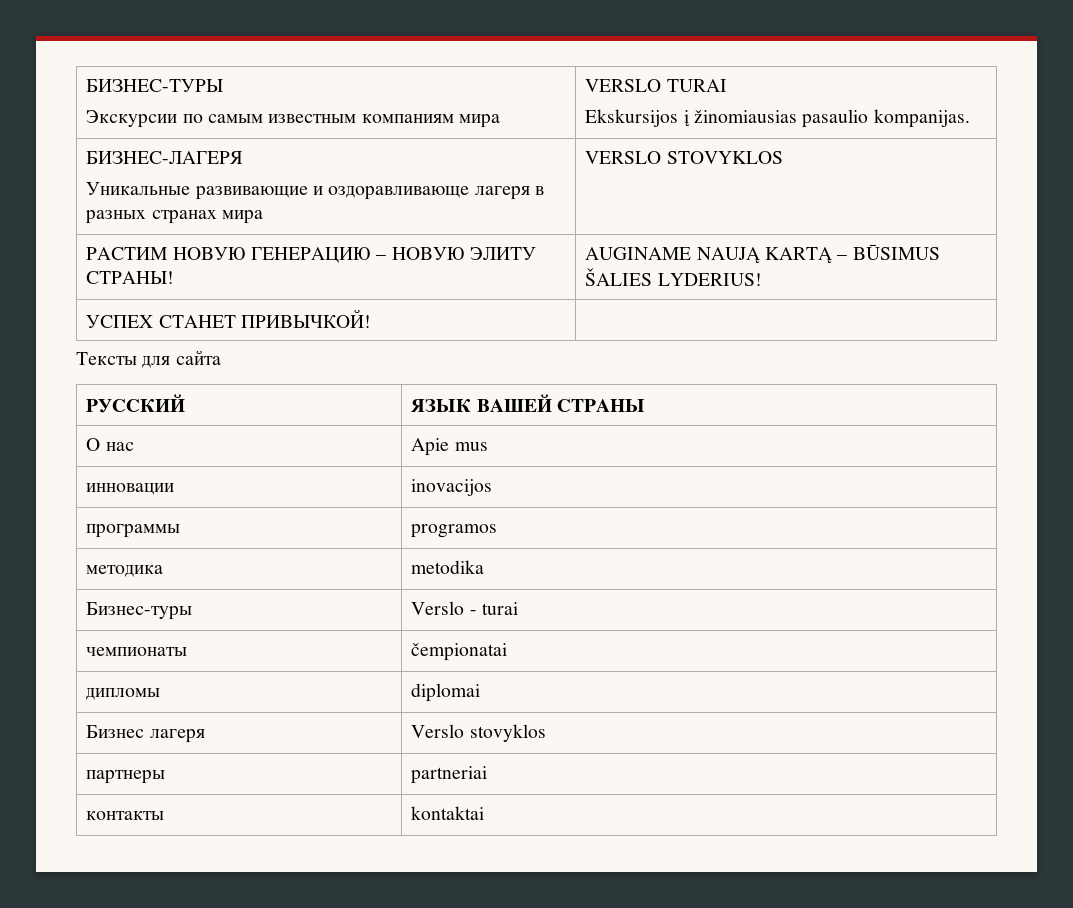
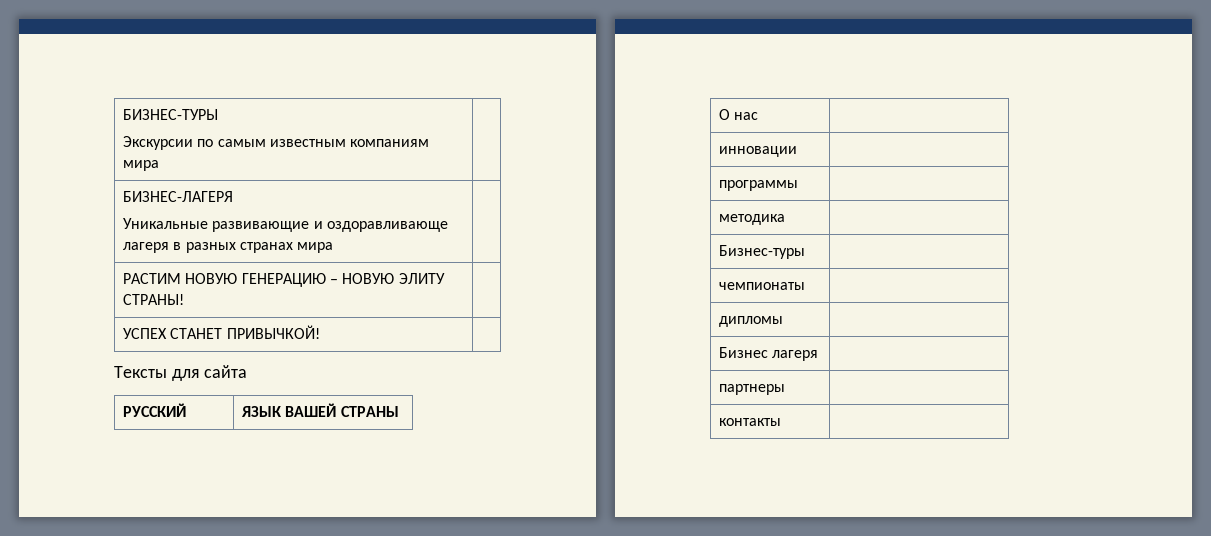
[585,79,727,92] [585,109,970,128] VERSLO TURAI // Ekskursijos į žinomiausias pasaulio kompanijas. -> (160, 165) none
[585,151,783,164] VERSLO STOVYKLOS -> (334, 247) none
[585,244,940,264] [585,268,762,286] AUGINAME NAUJĄ KARTĄ – BŪSIMUS ŠALIES LYDERIUS! -> (185, 299) none
[411,438,488,456] Apie mus -> (759, 116) none
[411,479,493,496] inovacijos -> (798, 151) none
[411,524,498,538] programos -> (799, 185) none
[411,560,485,574] metodika -> (786, 219) none
[411,601,518,615] Verslo - turai -> (806, 252) none
[411,643,508,661] čempionatai -> (806, 286) none
[411,683,481,702] diplomai -> (784, 321) none
[411,724,546,742] Verslo stovyklos -> (819, 355) none
[411,766,488,784] partneriai -> (786, 389) none
[411,806,485,820] kontaktai -> (782, 422) none

